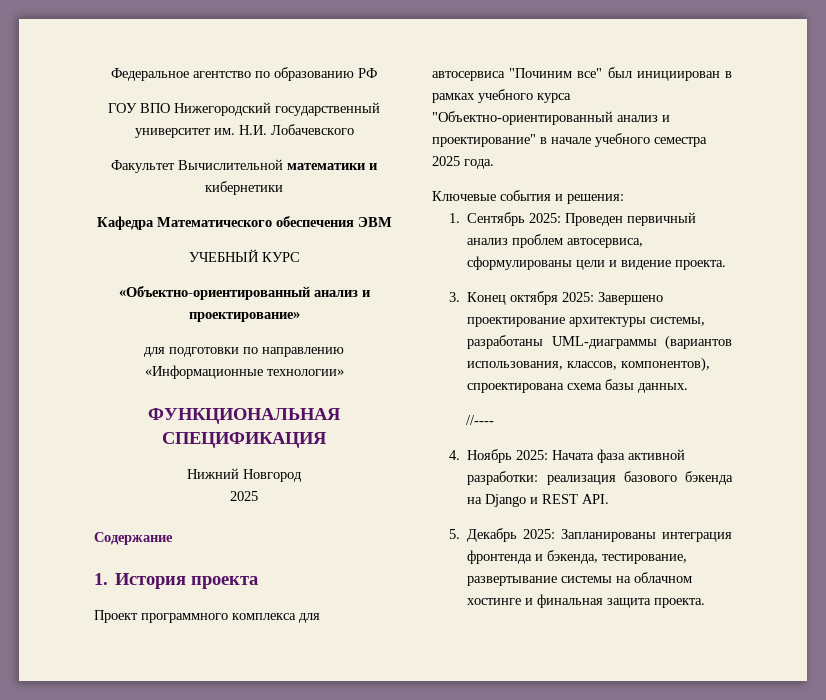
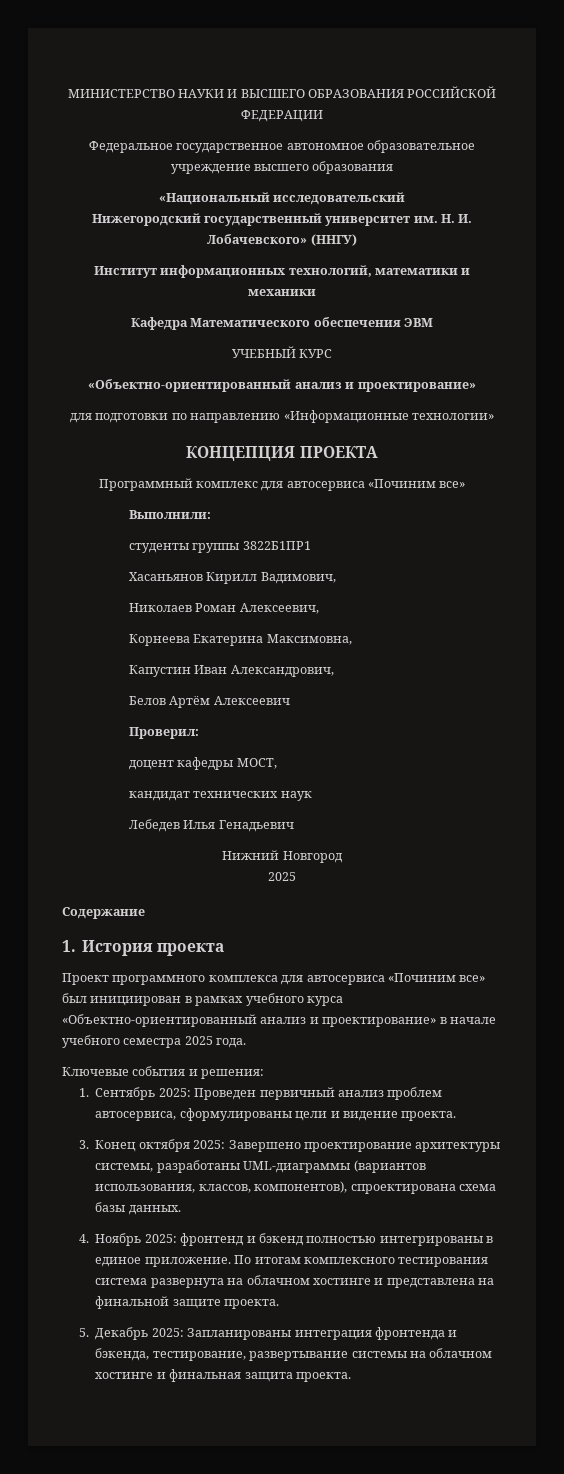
[111,67,377,81] [108,102,380,116] [134,124,354,138] [111,159,283,173] Федеральное агентство по образованию РФ // ГОУ ВПО Нижегородский государственный университет им. Н.И. Лобачевского // Факультет Вычислительной -> [67,86,497,98] [241,110,323,122] [88,140,476,153] [170,161,394,174] [158,192,406,205] [91,213,473,226] [207,234,357,246] [93,265,372,278] МИНИСТЕРСТВО НАУКИ И ВЫСШЕГО ОБРАЗОВАНИЯ РОССИЙСКОЙ ФЕДЕРАЦИИ // Федеральное государственное автономное образовательное учреждение высшего образования // «Национальный исследовательский // Нижегородский государственный университет им. Н. И. Лобачевского» (ННГУ) // Институт информационных технологий,
[205,181,283,195] кибернетики -> [248,289,316,296] механики
[148,408,341,424] [162,432,327,448] ФУНКЦИОНАЛЬНАЯ СПЕЦИФИКАЦИЯ -> [186,446,378,461] [98,478,466,491] [128,510,211,519] [128,541,311,553] [128,572,336,584] [128,603,319,614] [128,634,352,646] [128,665,334,677] [128,696,290,708] [128,727,199,739] [128,757,277,770] [128,791,312,801] [128,819,294,832] КОНЦЕПЦИЯ ПРОЕКТА // Программный комплекс для автосервиса «Починим все» // Выполнили: // студенты группы 3822Б1ПР1 // Хасаньянов Кирилл Вадимович, // Николаев Роман Алексеевич, // Корнеева Екатерина Максимовна, // Капустин Иван Александрович, // Белов Артём Алексеевич // Проверил: // доцент кафедры МОСТ, // кандидат технических наук // Лебедев Илья Генадьевич
[509,68,603,78] "Починим все" -> [387,973,486,982] «Починим все»
[432,111,670,125] [432,134,536,147] "Объектно-ориентированный анализ и проектирование" -> [62,1014,437,1027] «Объектно-ориентированный анализ и проектирование»
[466,415,495,425] // //---- -> (181, 1210) none
[552,449,686,463] [467,471,733,485] [467,494,610,507] Начата фаза активной разработки: реализация базового бэкенда на Django и REST API. -> [180,1233,494,1246] [95,1255,489,1267] [95,1275,495,1288] [95,1296,280,1309] фронтенд и бэкенд полностью интегрированы в единое приложение. По итогам комплексного тестирования система развернута на облачном хостинге и представлена на финальной защите проекта.

